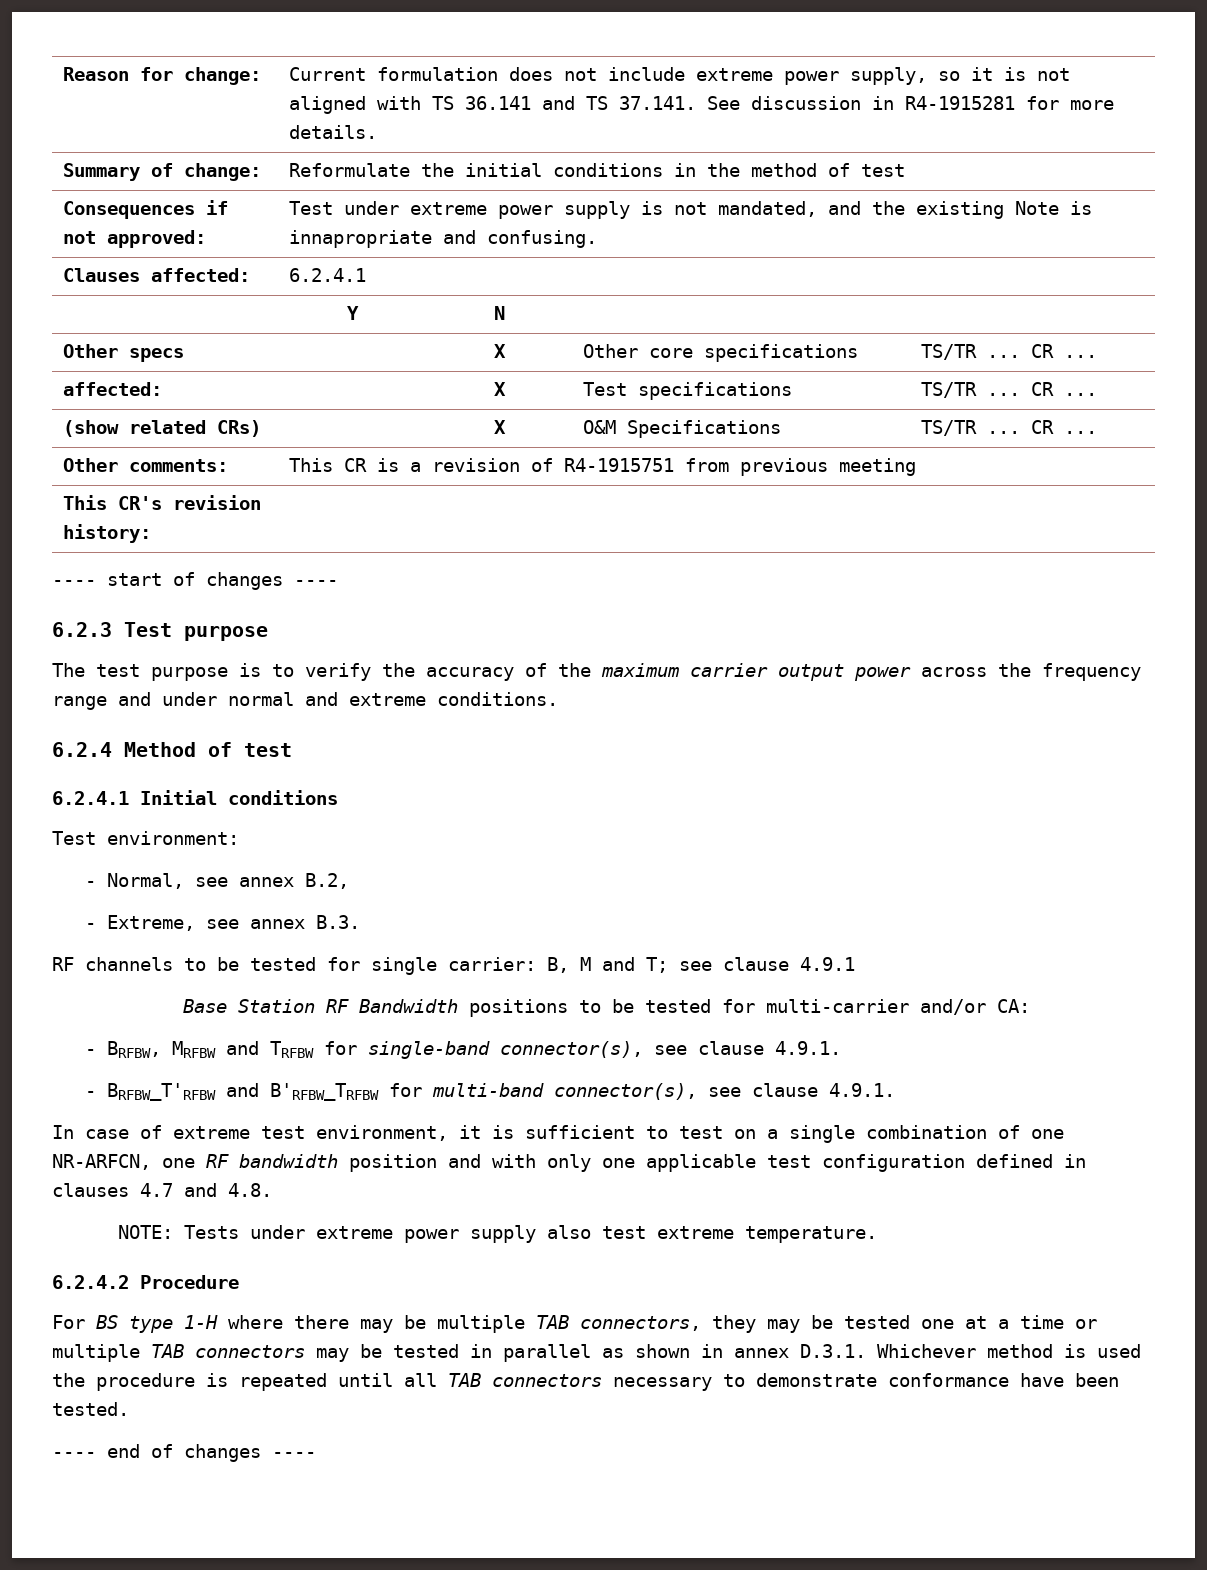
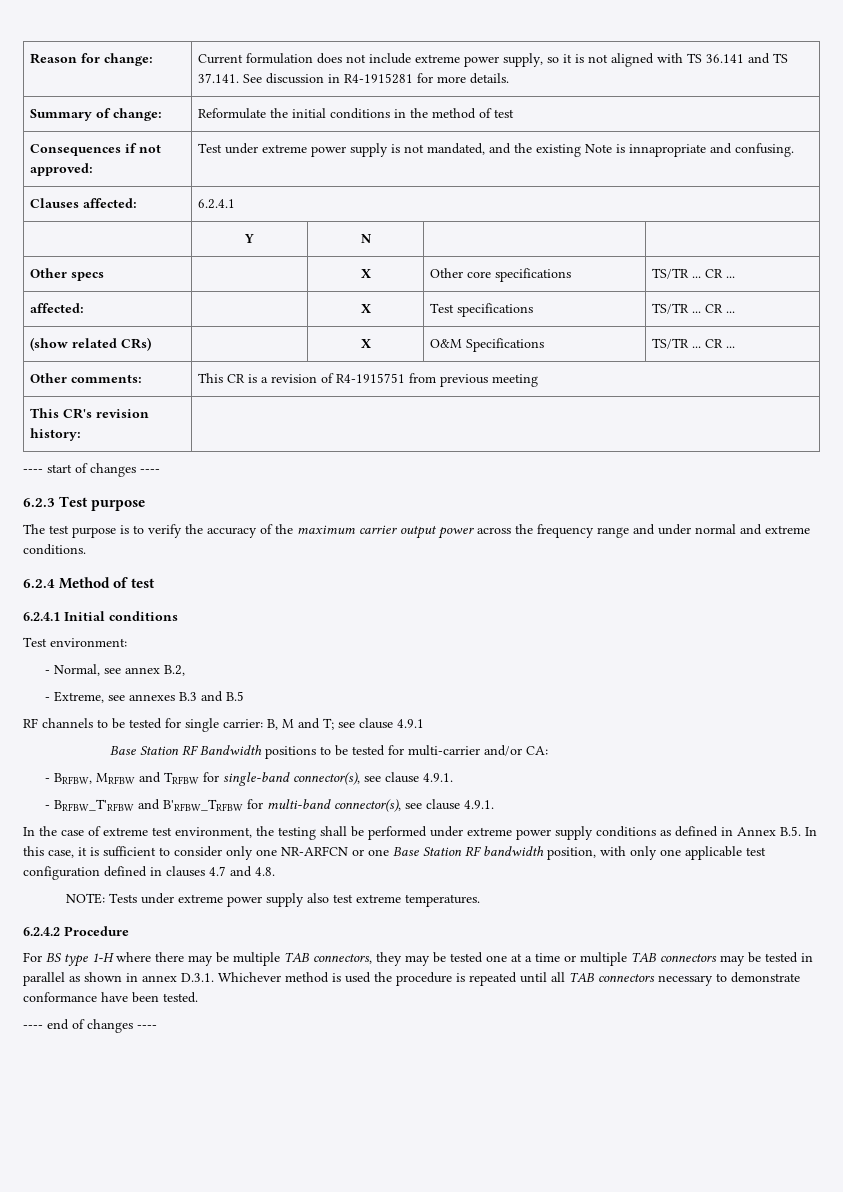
[249,915,360,929] annex B.3. -> [128,691,244,702] annexes B.3 and B.5
(74, 1132) none -> [39,826,57,836] the
[459,1125,1064,1143] [52,1154,481,1172] it is sufficient to test on a single combination of one NR-ARFCN, one RF bandwidth position and -> [256,826,817,840] [23,846,596,860] the testing shall be performed under extreme power supply conditions as defined in Annex B.5. In this case, it is sufficient to consider only one NR-ARFCN or one Base Station RF bandwidth position,
[744,1226,877,1243] temperature. -> [405,894,481,907] temperatures.

